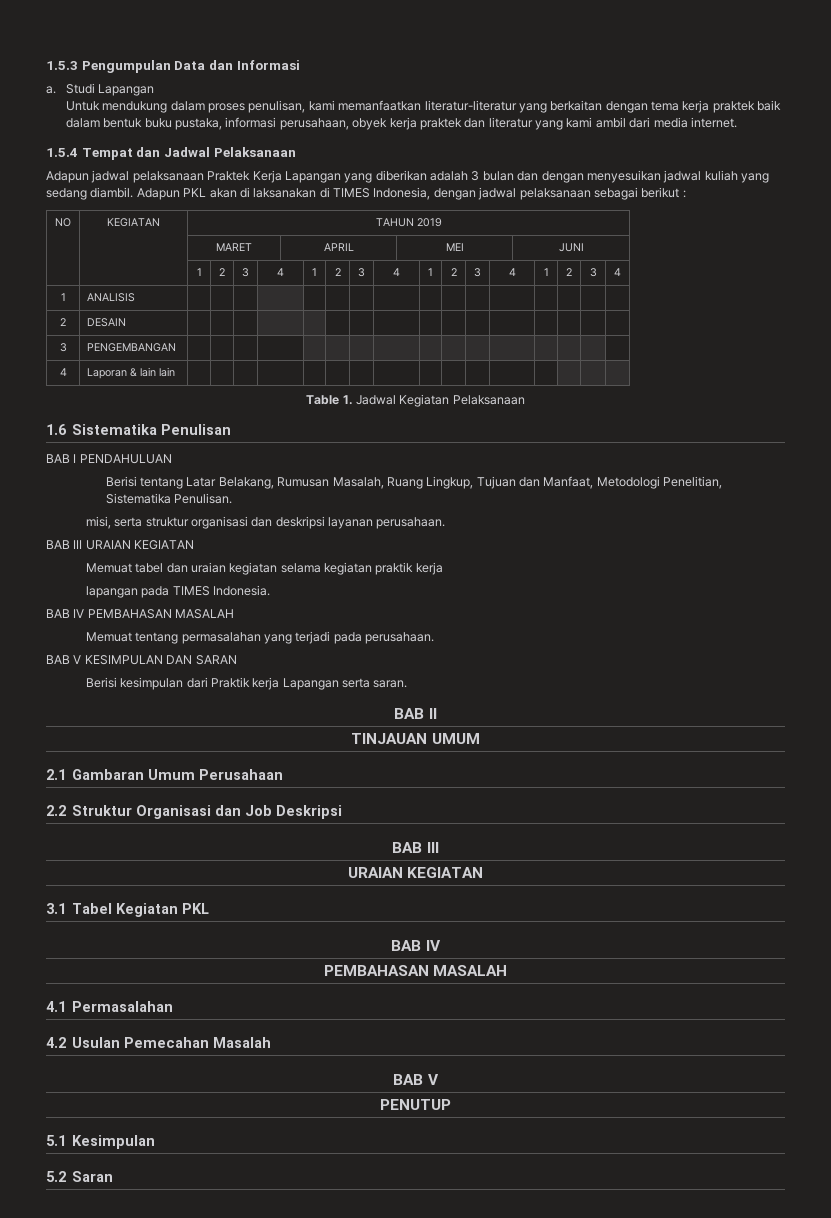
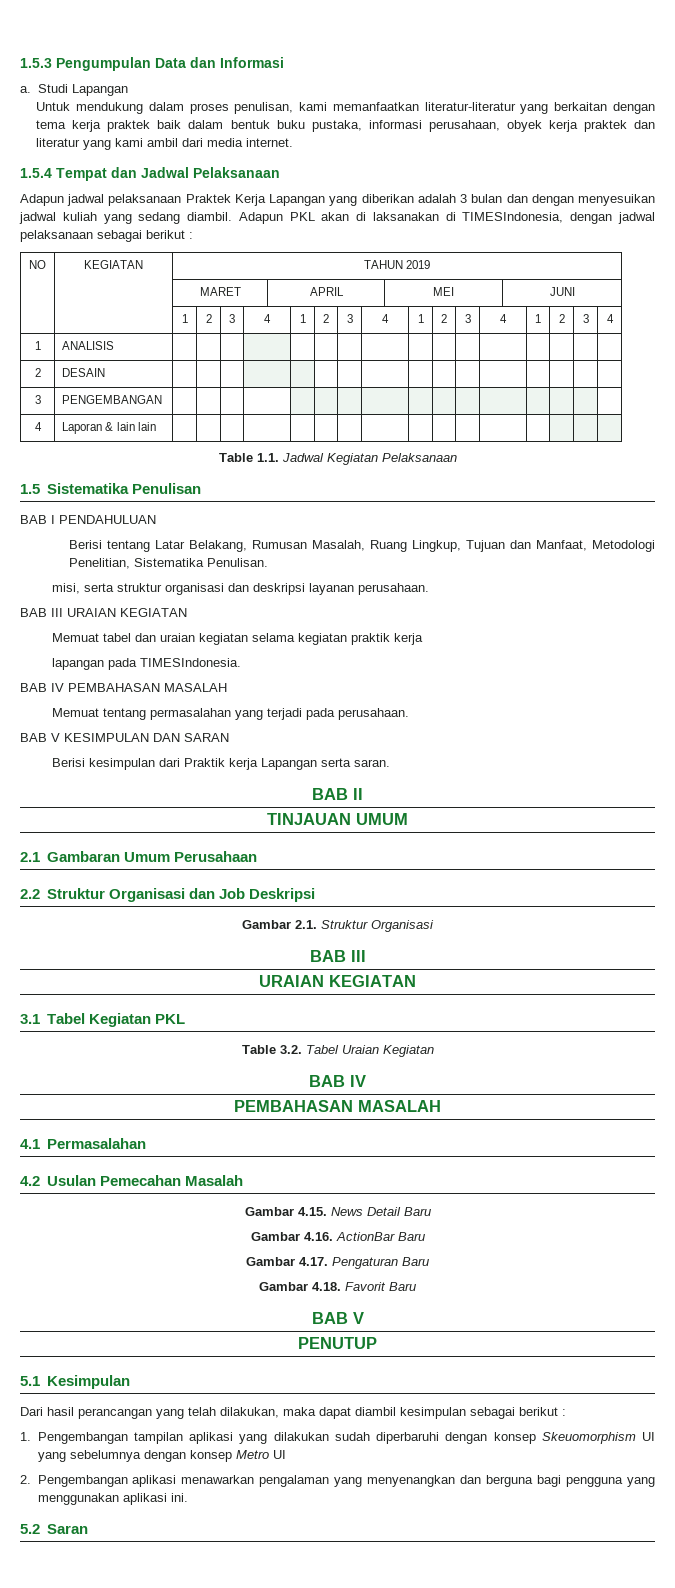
[333,187,431,200] TIMES Indonesia, -> [462,212,564,223] TIMESIndonesia,
[342,395,353,405] 1. -> [256,453,279,462] 1.1.
[46,424,67,435] 1.6 -> [20,484,40,494] 1.5
[172,585,270,596] TIMES Indonesia. -> [140,658,242,667] TIMESIndonesia.
(343, 812) none -> [242,920,434,932] // Gambar 2.1. Struktur Organisasi
(210, 908) none -> [241,1045,434,1057] // Table 3.2. Tabel Uraian Kegiatan
(272, 1042) none -> [244,1207,431,1216] [250,1232,425,1241] [246,1257,429,1269] [259,1282,416,1291] // Gambar 4.15. News Detail Baru // Gambar 4.16. ActionBar Baru // Gambar 4.17. Pengaturan Baru // Gambar 4.18. Favorit Baru
(156, 1142) none -> [20,1407,566,1419] [20,1432,655,1444] [37,1450,286,1462] [20,1475,655,1487] [37,1493,188,1505] // Dari hasil perancangan yang telah dilakukan, maka dapat diambil kesimpulan sebagai berikut : // 1. Pengembangan tampilan aplikasi yang dilakukan sudah diperbaruhi dengan konsep Skeuomorphism UI yang sebelumnya dengan konsep Metro UI // 2. Pengembangan aplikasi menawarkan pengalaman yang menyenangkan dan berguna bagi pengguna yang menggunakan aplikasi ini.

